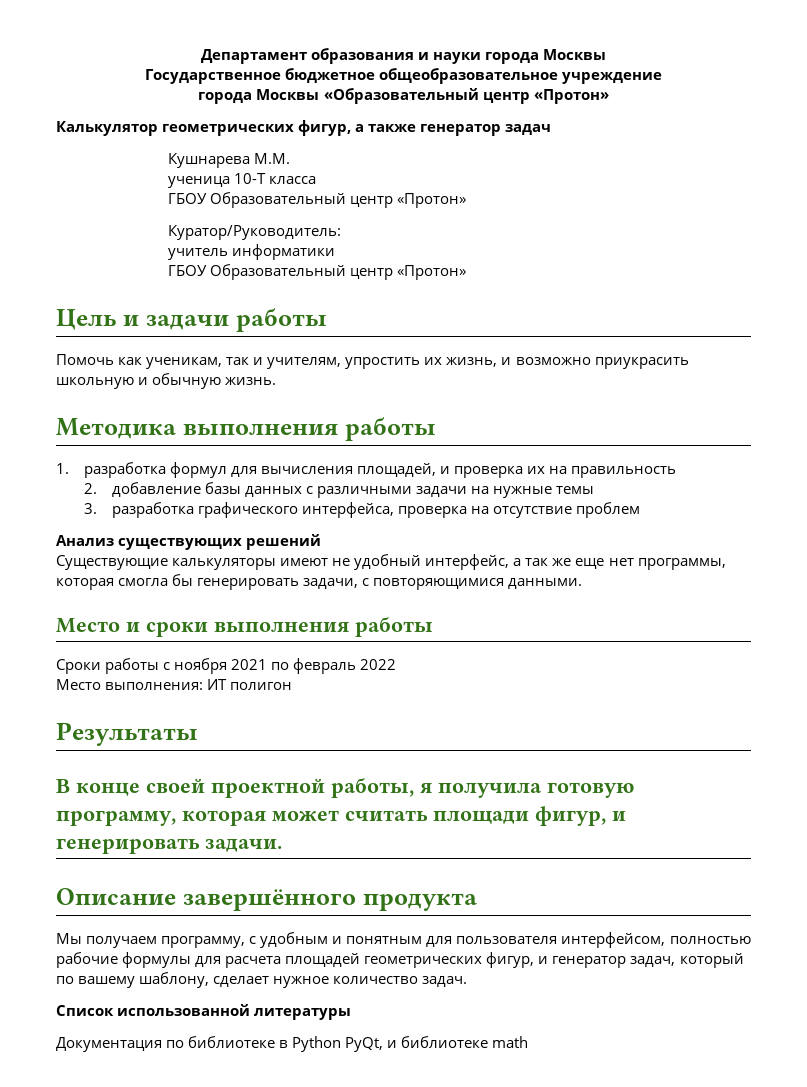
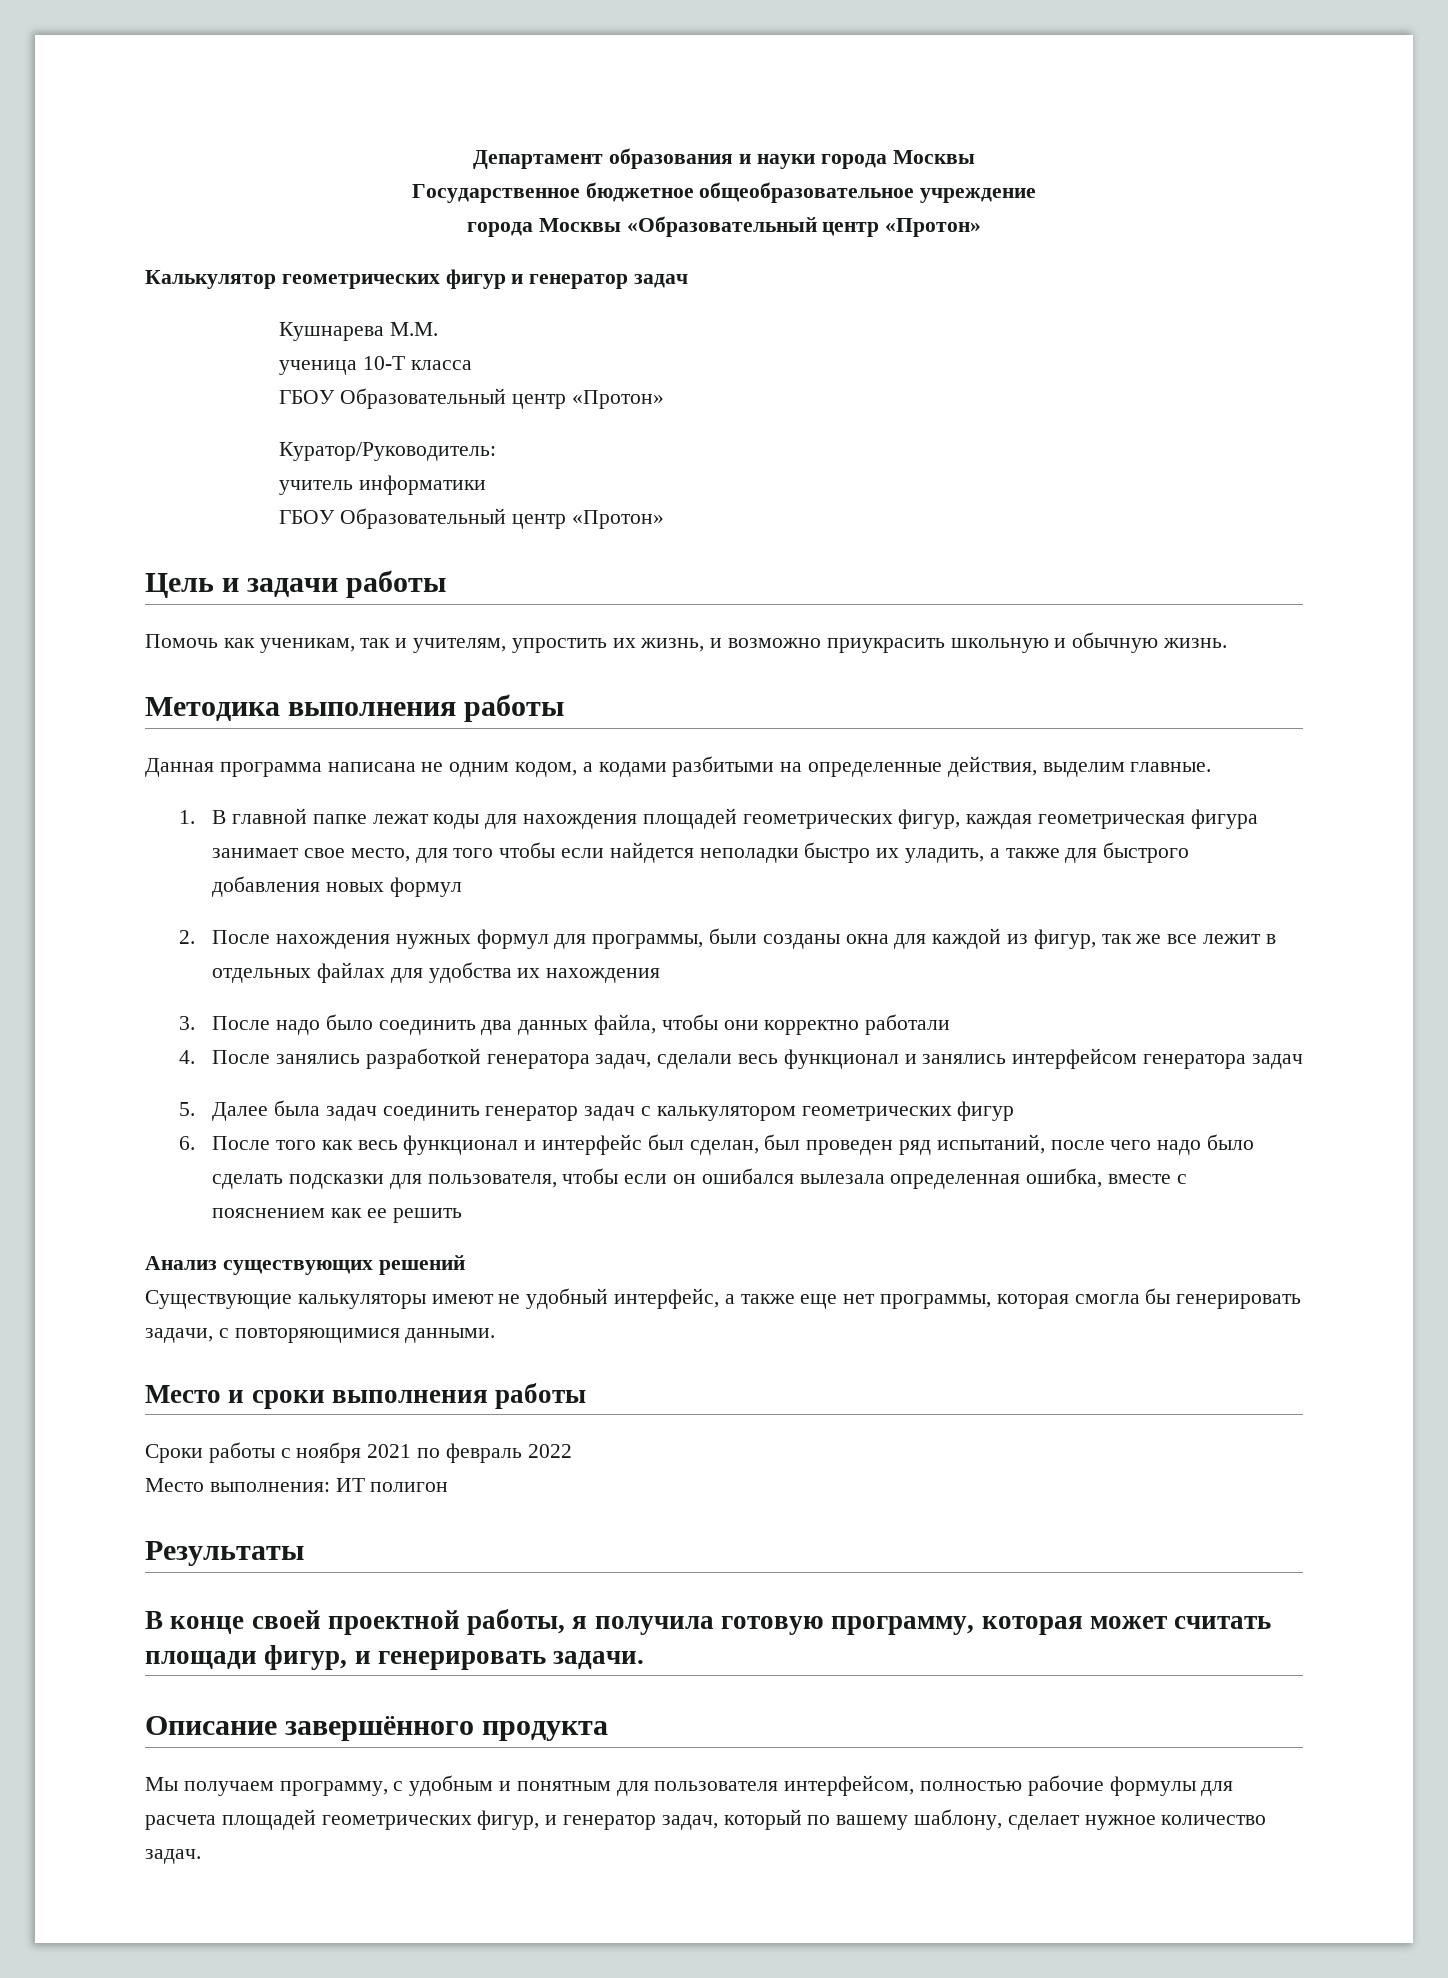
[298,120,417,136] фигур, а также -> [445,269,524,289] фигур и
[56,462,677,478] [83,482,595,498] [83,502,641,518] 1. разработка формул для вычисления площадей, и проверка их на правильность // 2. добавление базы данных с различными задачи на нужные темы // 3. разработка графического интерфейса, проверка на отсутствие проблем -> [145,756,1212,777] [178,808,1258,829] [212,842,1190,863] [212,876,462,897] [178,928,1276,949] [212,962,661,983] [178,1014,951,1035] [178,1048,1303,1069] [178,1100,1015,1121] [178,1134,1255,1155] [212,1168,1187,1189] [212,1208,462,1223] Данная программа написана не одним кодом, а кодами разбитыми на определенные действия, выделим главные. // 1. В главной папке лежат коды для нахождения площадей геометрических фигур, каждая геометрическая фигура занимает свое место, для того чтобы если найдется неполадки быстро их уладить, а также для быстрого добавления новых формул // 2. После нахождения нужных формул для программы, были созданы окна для каждой из фигур, так же все лежит в отдельных файлах для удобства их нахождения // 3. После надо было соединить два данных файла, чтобы они корректно работали // 4. После занялись разработкой генератора задач, сделали весь функционал и занялись интерфейсом генератора задач // 5. Далее была задач соединить генератор задач с калькулятором геометрических фигур // 6. После того как весь функционал и интерфейс был сделан, был проведен ряд испытаний, после чего надо было сделать подсказки для пользователя, чтобы если он ошибался вылезала определенная ошибка, вместе с пояснением как ее решить
[525,558,572,566] так же -> [740,1294,795,1304] также
[56,1004,352,1020] [56,1036,529,1052] // Список использованной литературы // Документация по библиотеке в Python PyQt, и библиотеке math -> (201, 1856) none

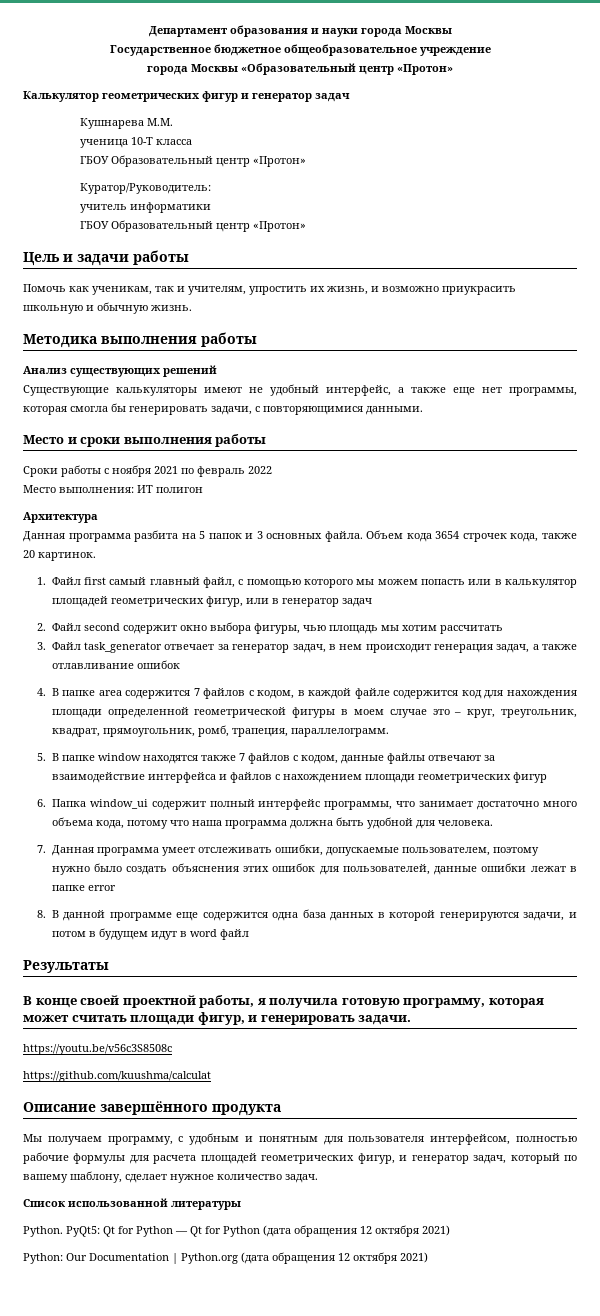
[145,756,1212,777] [178,808,1258,829] [212,842,1190,863] [212,876,462,897] [178,928,1276,949] [212,962,661,983] [178,1014,951,1035] [178,1048,1303,1069] [178,1100,1015,1121] [178,1134,1255,1155] [212,1168,1187,1189] [212,1208,462,1223] // Данная программа написана не одним кодом, а кодами разбитыми на определенные действия, выделим главные. // 1. В главной папке лежат коды для нахождения площадей геометрических фигур, каждая геометрическая фигура занимает свое место, для того чтобы если найдется неполадки быстро их уладить, а также для быстрого добавления новых формул // 2. После нахождения нужных формул для программы, были созданы окна для каждой из фигур, так же все лежит в отдельных файлах для удобства их нахождения // 3. После надо было соединить два данных файла, чтобы они корректно работали // 4. После занялись разработкой генератора задач, сделали весь функционал и занялись интерфейсом генератора задач // 5. Далее была задач соединить генератор задач с калькулятором геометрических фигур // 6. После того как весь функционал и интерфейс был сделан, был проведен ряд испытаний, после чего надо было сделать подсказки для пользователя, чтобы если он ошибался вылезала определенная ошибка, вместе с пояснением как ее решить -> (257, 339) none
(449, 1487) none -> [23,512,98,523] [23,530,578,542] [23,550,96,561] [37,577,577,588] [51,596,372,607] [37,622,503,634] [37,642,578,653] [51,660,180,669] [37,688,577,699] [51,707,577,718] [51,725,389,737] [37,753,495,764] [51,772,547,783] [37,799,577,810] [51,817,493,829] [37,844,539,856] [51,863,578,875] [51,885,116,891] [37,909,577,921] [51,928,249,940] // Архитектура // Данная программа разбита на 5 папок и 3 основных файла. Объем кода 3654 строчек кода, также 20 картинок. // 1. Файл first самый главный файл, с помощью которого мы можем попасть или в калькулятор площадей геометрических фигур, или в генератор задач // 2. Файл second содержит окно выбора фигуры, чью площадь мы хотим рассчитать // 3. Файл task_generator отвечает за генератор задач, в нем происходит генерация задач, а также отлавливание ошибок // 4. В папке area содержится 7 файлов с кодом, в каждой файле содержится код для нахождения площади определенной геометрической фигуры в моем случае это – круг, треугольник, квадрат, прямоугольник, ромб, трапеция, параллелограмм. // 5. В папке window находятся также 7 файлов с кодом, данные файлы отвечают за взаимодействие интерфейса и файлов с нахождением площади геометрических фигур // 6. Папка window_ui содержит полный интерфейс программы, что занимает достаточно много объема кода, потому что наша программа должна быть удобной для человека. // 7. Данная программа умеет отслеживать ошибки, допускаемые пользователем, поэтому нужно было создать объяснения этих ошибок для пользователей, данные ошибки лежат в папке error // 8. В данной программе еще содержится одна база данных в которой генерируются задачи, и потом в будущем идут в word файл
(645, 1660) none -> [23,1044,172,1055] [23,1071,211,1082] // https://youtu.be/v56c3S8508c // https://github.com/kuushma/calculat
(201, 1856) none -> [23,1198,241,1210] [23,1225,450,1237] [23,1252,428,1264] // Список использованной литературы // Python. PyQt5: Qt for Python — Qt for Python (дата обращения 12 октября 2021) // Python: Our Documentation | Python.org (дата обращения 12 октября 2021)

